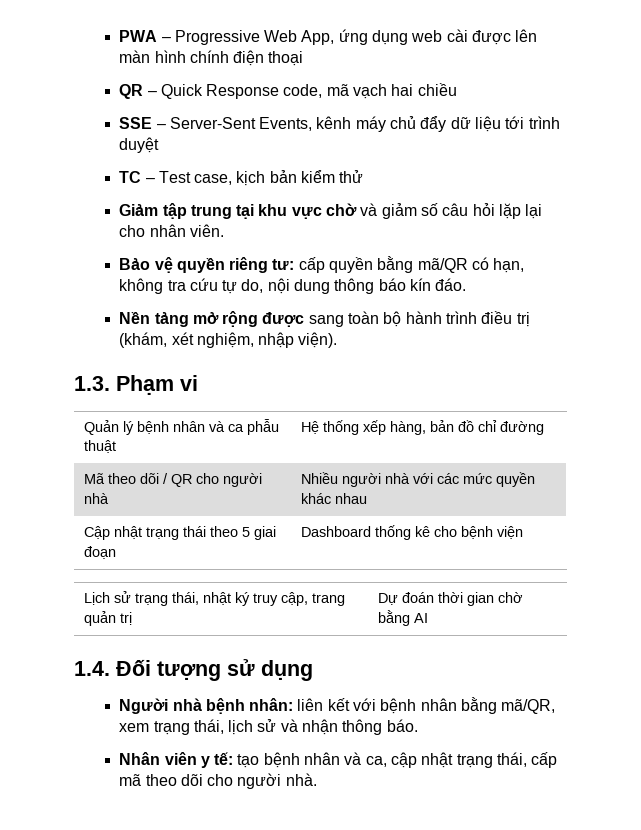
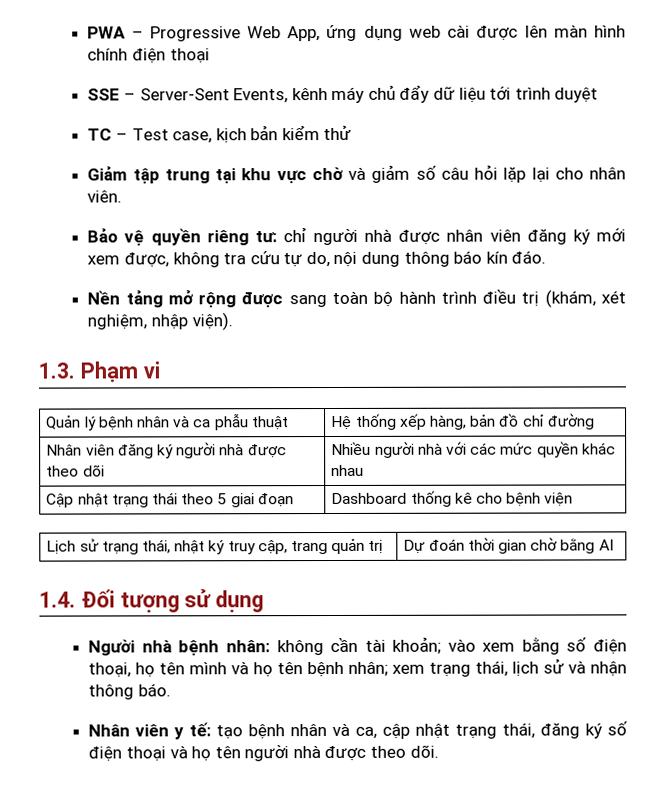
[119,83,457,99] // QR – Quick Response code, mã vạch hai chiều -> (210, 56) none
[298,256,525,273] cấp quyền bằng mã/QR có hạn, -> [282,227,627,246] [87,252,169,268] chỉ người nhà được nhân viên đăng ký mới xem được,
[84,473,263,487] [84,493,110,504] Mã theo dõi / QR cho người nhà -> [46,442,287,459] [46,464,105,477] Nhân viên đăng ký người nhà được theo dõi
[297,697,556,714] liên kết với bệnh nhân bằng mã/QR, -> [276,636,627,656] [88,661,389,678] không cần tài khoản; vào xem bằng số điện thoại, họ tên mình và họ tên bệnh nhân;
[531,752,558,768] [119,773,317,789] cấp mã theo dõi cho người nhà. -> [540,721,628,739] [88,744,439,762] đăng ký số điện thoại và họ tên người nhà được theo dõi.

